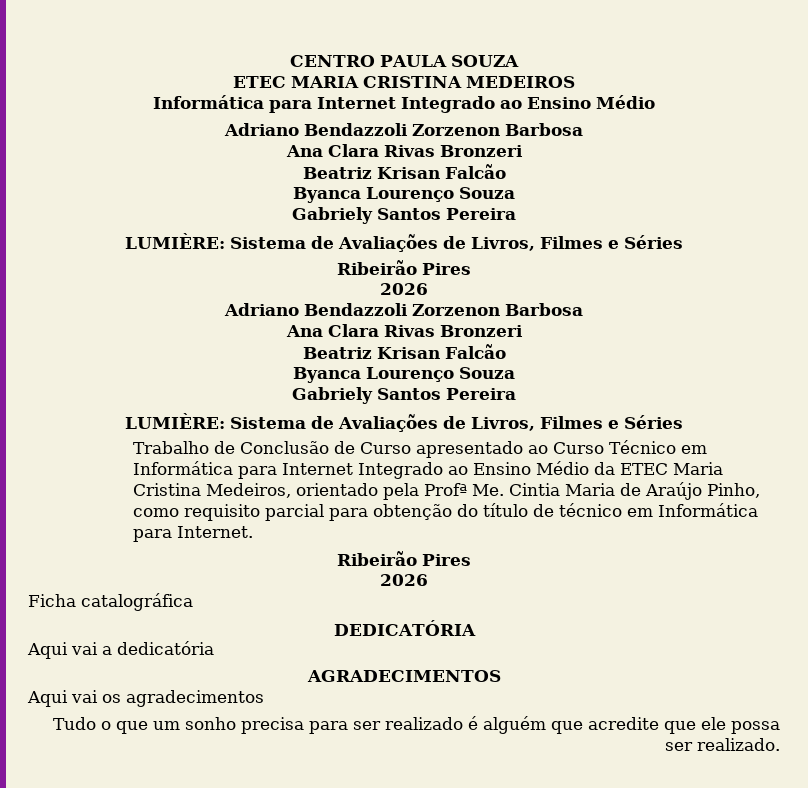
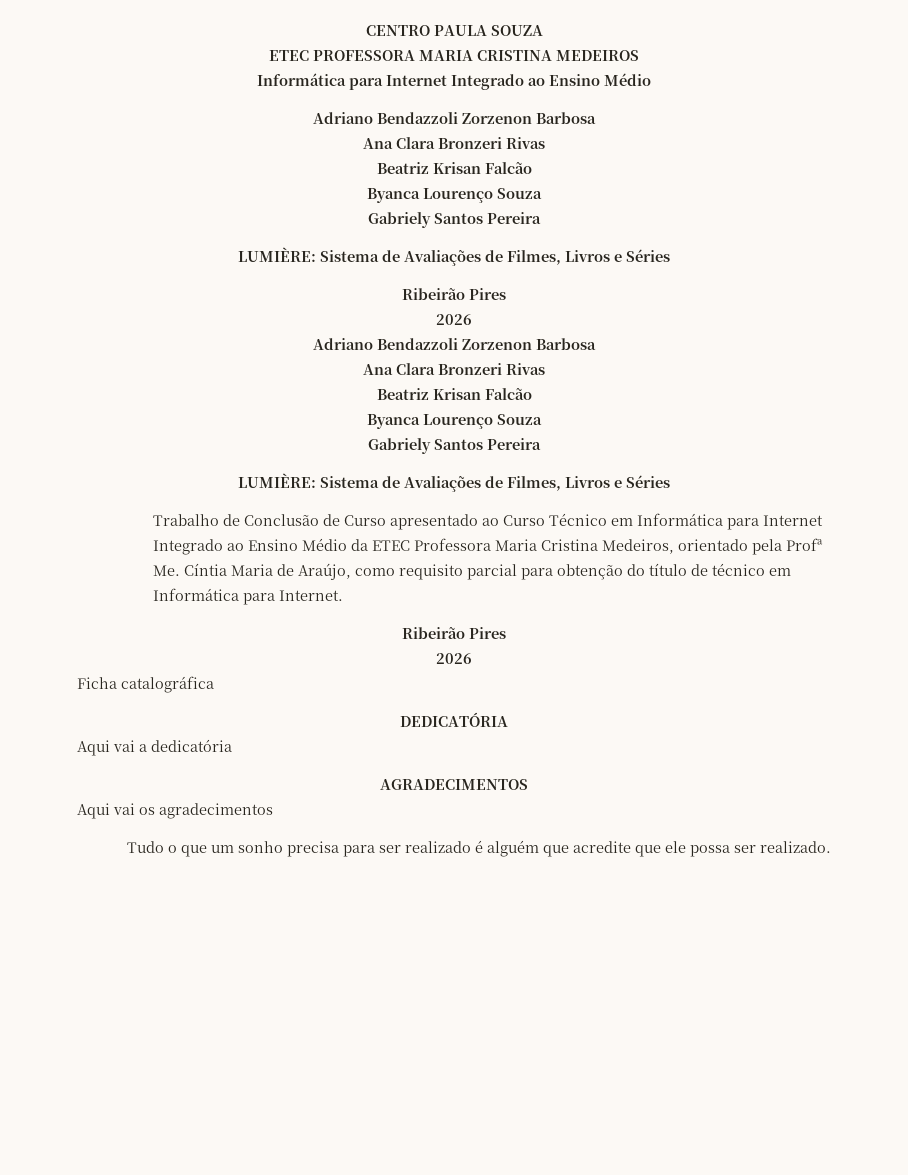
(286, 82) none -> [313,50,415,61] PROFESSORA
[383,145,523,157] Rivas Bronzeri -> [438,137,545,149] Bronzeri Rivas
[470,236,603,251] Livros, Filmes -> [507,250,610,265] Filmes, Livros
[383,325,523,337] Rivas Bronzeri -> [438,363,545,375] Bronzeri Rivas
[470,416,603,431] Livros, Filmes -> [507,476,610,491] Filmes, Livros
(669, 469) none -> [414,538,492,551] Professora
[509,483,561,496] Cintia -> [184,563,228,576] Cíntia
[645,482,761,500] Araújo Pinho, -> [298,563,352,580] Araújo,

